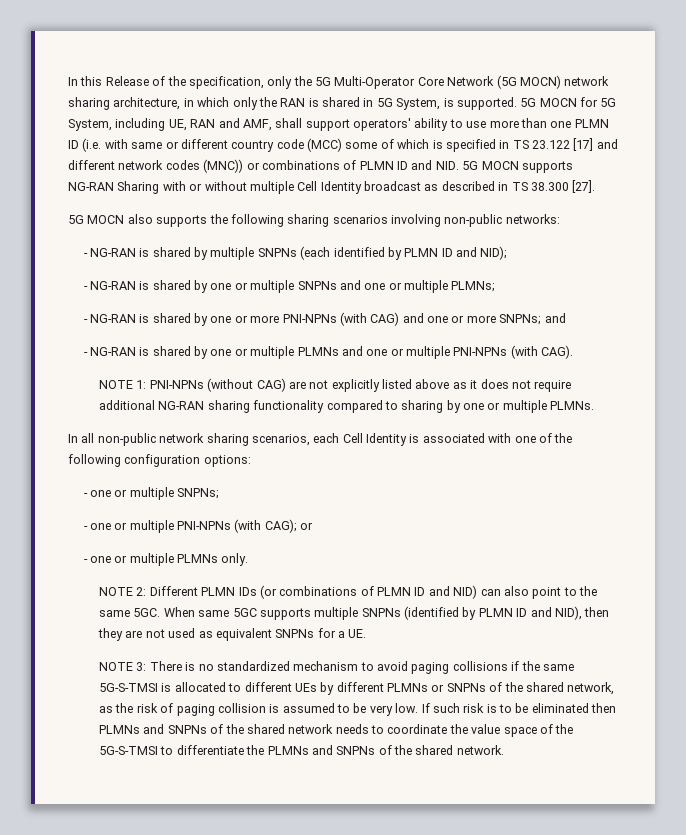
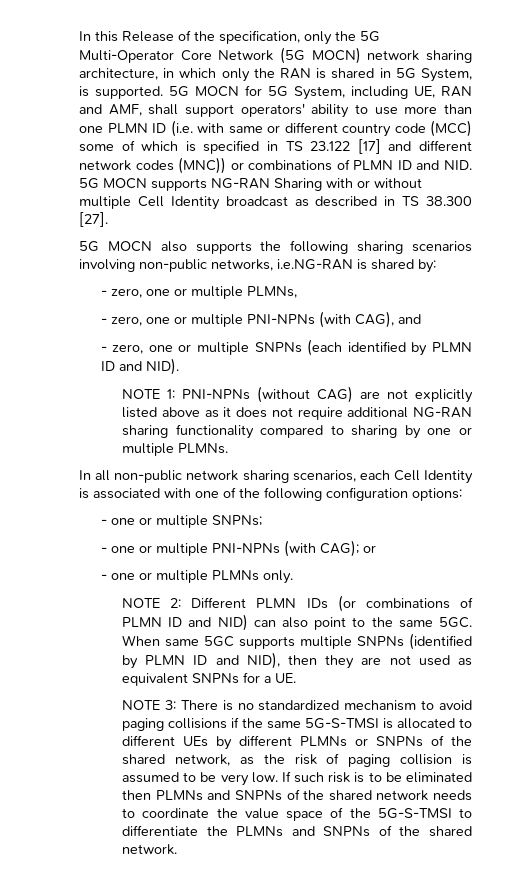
[505,214,560,224] [83,247,209,260] networks: // - NG-RAN is shared by -> [211,259,436,273] [100,286,297,299] [100,311,421,328] [100,344,192,354] networks, i.e.NG-RAN is shared by: // - zero, one or multiple PLMNs, // - zero, one or multiple PNI-NPNs (with CAG), and // - zero, one or
[480,246,508,260] [83,280,496,293] [83,312,566,326] [83,345,574,359] NID); // - NG-RAN is shared by one or multiple SNPNs and one or multiple PLMNs; // - NG-RAN is shared by one or more PNI-NPNs (with CAG) and one or more SNPNs; and // - NG-RAN is shared by one or multiple PLMNs and one or multiple PNI-NPNs (with CAG). -> [145,358,179,375] NID).

